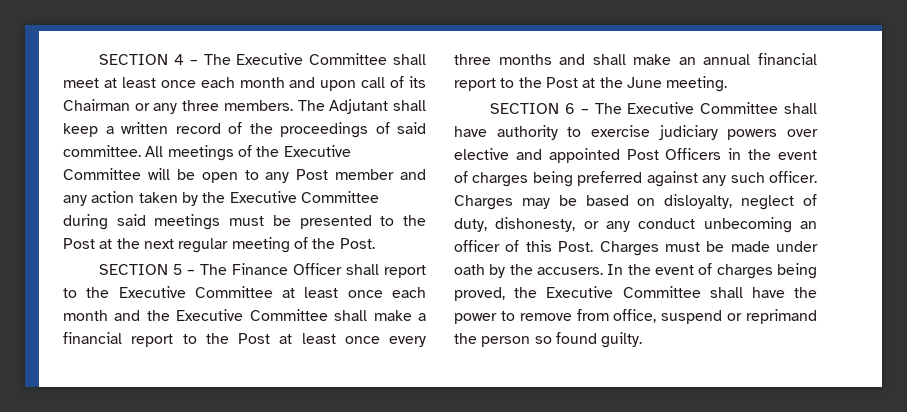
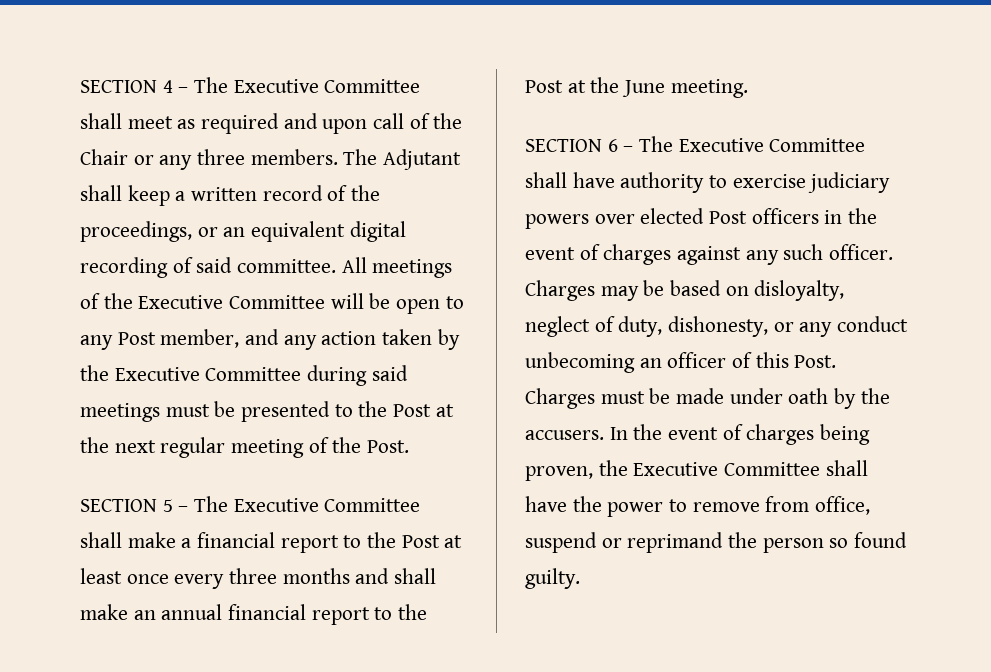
[103,77,285,88] at least once each month -> [177,113,280,134] as required
[408,76,426,88] [63,99,130,111] its Chairman -> [433,113,463,129] [80,149,128,165] the Chair
[280,122,368,138] proceedings -> [80,221,406,242] [80,257,168,278] proceedings, or an equivalent digital recording
[335,169,395,180] member -> [160,329,240,348] member,
[232,263,426,278] [63,286,426,298] [63,310,170,321] Finance Officer shall report to the Executive Committee at least once each month and the -> (229, 504) none
[454,148,722,163] elective and appointed Post Officers -> [640,208,819,224] elected Post officers
[532,171,643,187] being preferred -> (672, 254) none
[454,287,505,301] proved, -> [525,466,593,481] proven,

